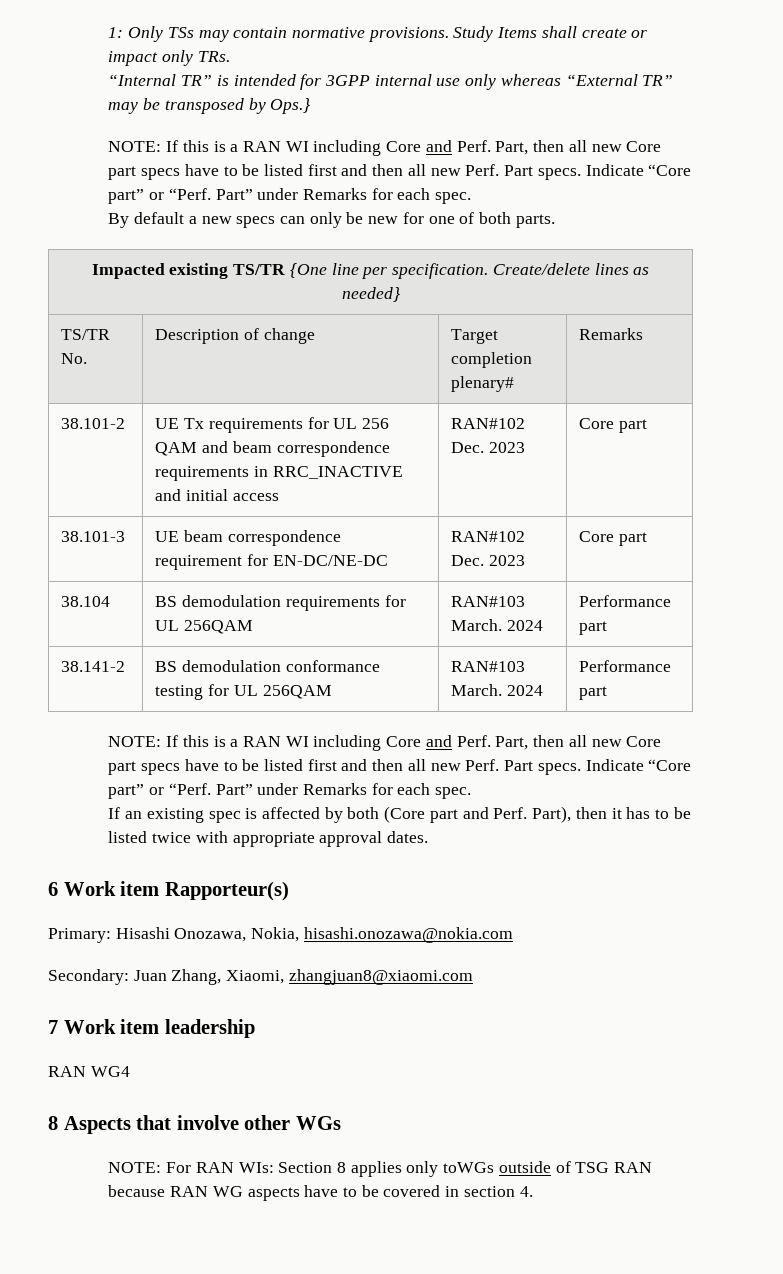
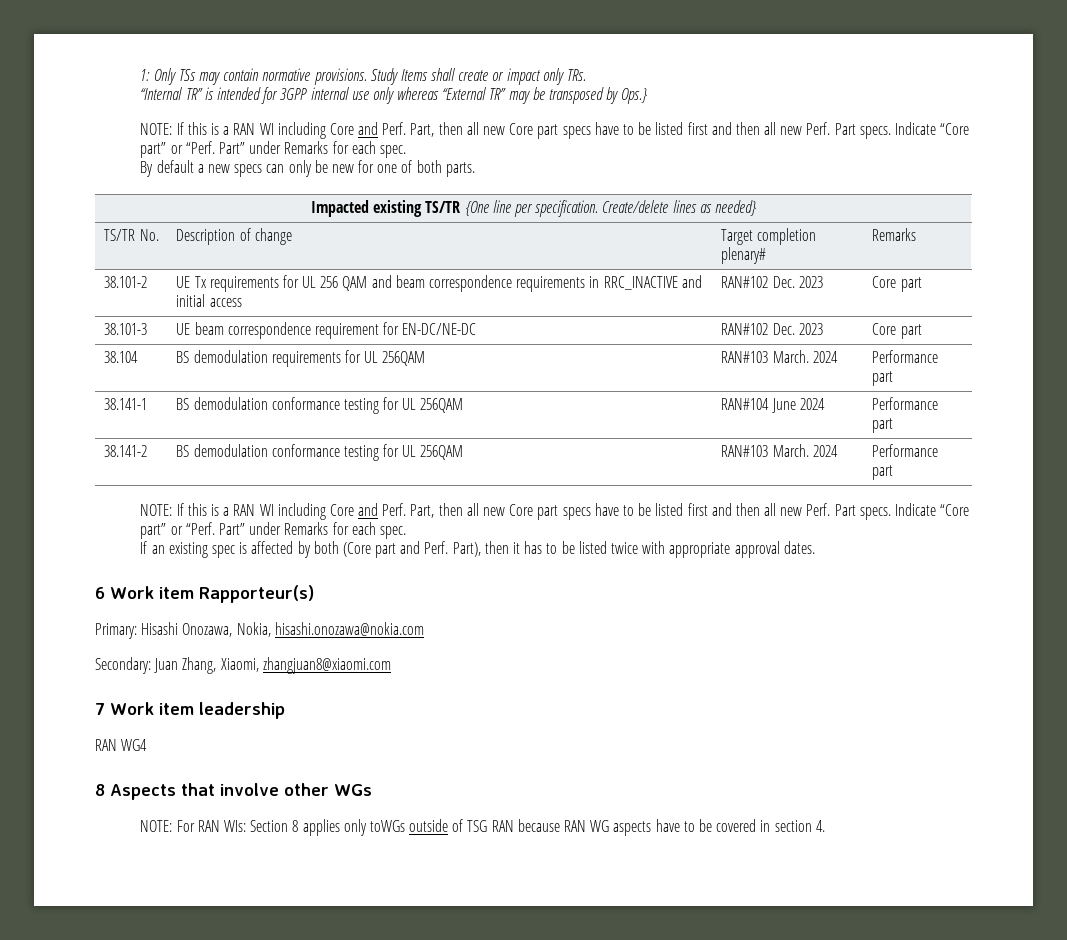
(608, 628) none -> [104,398,148,410] [176,397,464,414] [721,398,825,413] [872,397,939,410] [872,418,894,433] // 38.141-1 | BS demodulation conformance testing for UL 256QAM | RAN#104 June 2024 | Performance part

